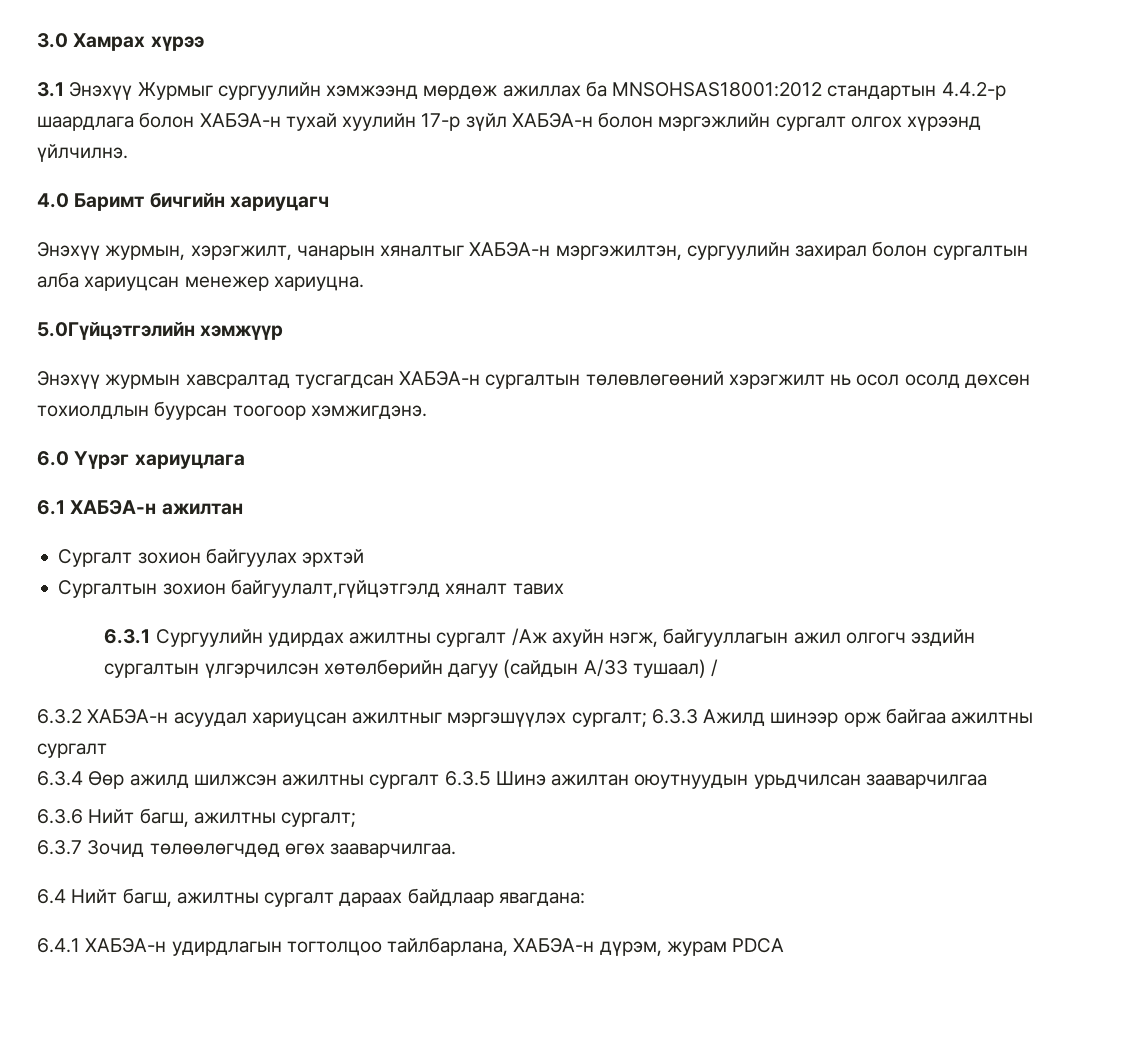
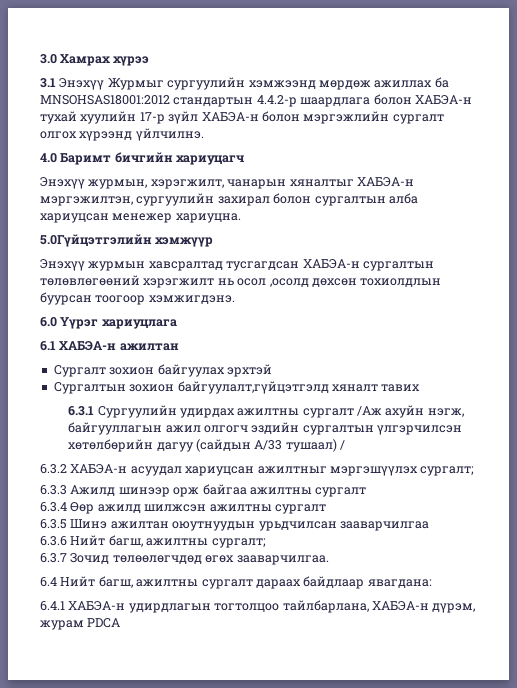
[904,374,960,388] осолд -> [269,278,309,287] ,осолд
(647, 719) none -> (475, 471) //
(440, 781) none -> (326, 509) //

